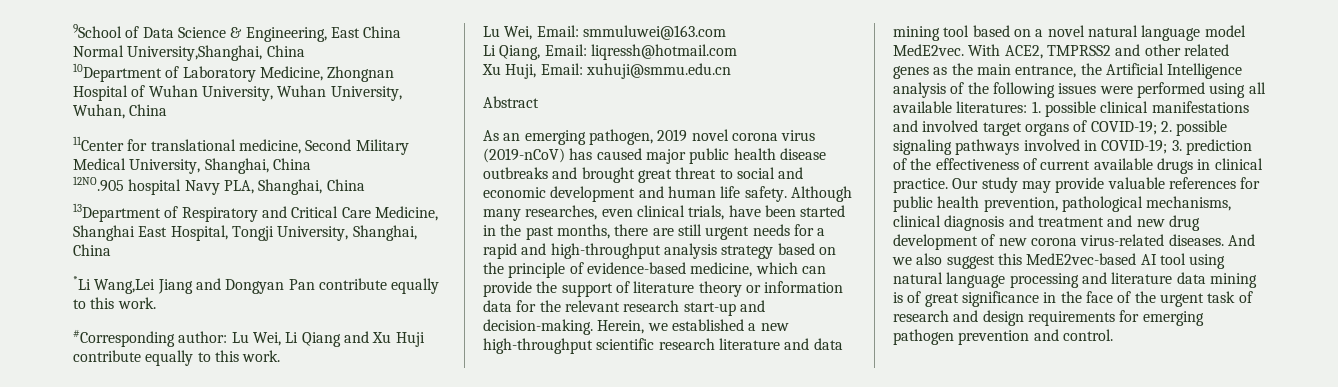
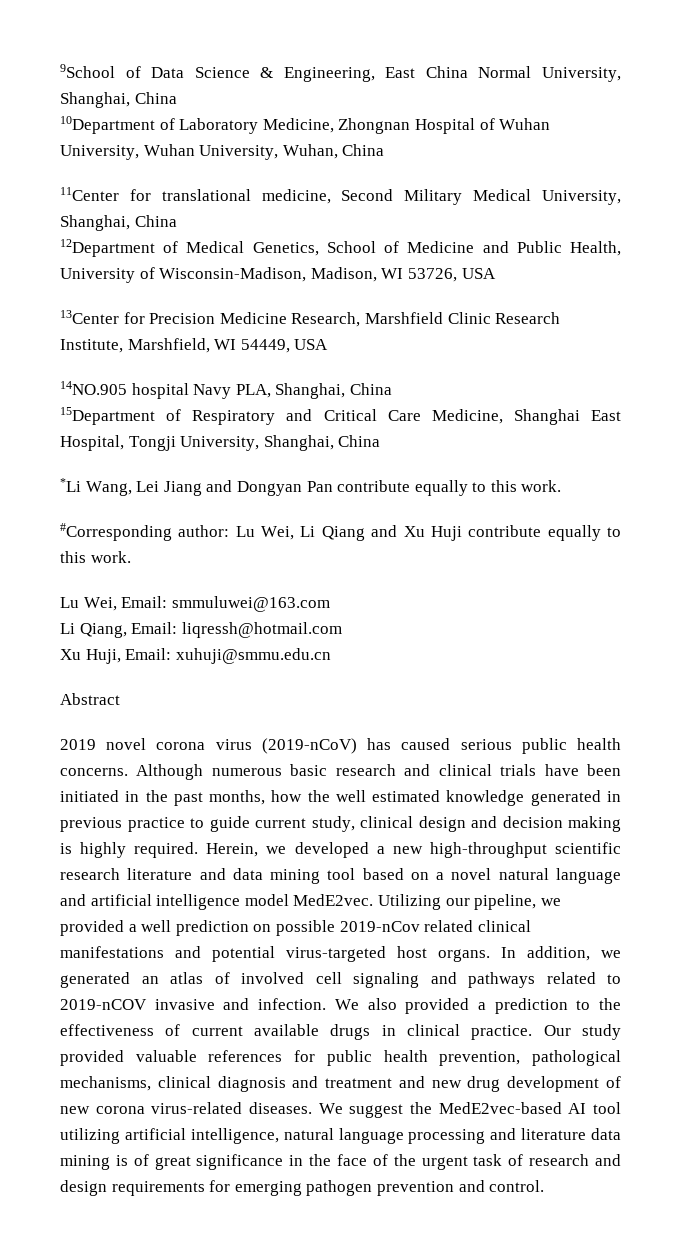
[127,45,263,61] University,Shanghai, -> [541,67,621,82] [60,92,130,108] University, Shanghai,
[73,176,124,192] 12NO.905 -> [60,239,621,257] [60,267,496,283] [60,310,561,327] [60,338,329,353] [60,381,127,395] 12Department of Medical Genetics, School of Medicine and Public Health, University of Wisconsin-Madison, Madison, WI 53726, USA // 13Center for Precision Medicine Research, Marshfield Clinic Research Institute, Marshfield, WI 54449, USA // 14NO.905
[73,203,161,222] 13Department -> [60,407,155,425] 15Department
[94,279,156,294] Wang,Lei -> [85,481,160,496] Wang, Lei
[483,129,653,145] As an emerging pathogen, -> (120, 699) none
[645,148,826,164] [483,167,804,183] [483,186,852,202] [483,205,725,221] major public health disease outbreaks and brought great threat to social and economic development and human life safety. Although many researches, even clinical trials, -> [460,738,621,754] [60,764,537,780] serious public health concerns. Although numerous basic research and clinical trials
[800,205,846,217] started -> [60,790,119,802] initiated
[614,224,826,240] [483,243,836,259] [483,262,826,278] [483,281,844,297] [483,300,765,316] [483,319,593,335] there are still urgent needs for a rapid and high-throughput analysis strategy based on the principle of evidence-based medicine, which can provide the support of literature theory or information data for the relevant research start-up and decision-making. -> [271,790,621,806] [60,816,621,832] [60,842,199,858] how the well estimated knowledge generated in previous practice to guide current study, clinical design and decision making is highly required.
[671,319,744,331] established -> [294,842,369,858] developed
[1204,25,1246,37] [893,44,1229,59] [893,63,1243,79] [893,82,1266,98] [893,101,1249,117] [893,120,1228,136] [893,139,1252,155] [893,158,907,170] model MedE2vec. With ACE2, TMPRSS2 and other related genes as the main entrance, the Artificial Intelligence analysis of the following issues were performed using all available literatures: 1. possible clinical manifestations and involved target organs of COVID-19; 2. possible signaling pathways involved in COVID-19; 3. prediction of -> [60,894,561,910] [60,920,531,936] [60,946,621,962] [60,972,621,988] [60,998,591,1014] and artificial intelligence model MedE2vec. Utilizing our pipeline, we provided a well prediction on possible 2019-nCov related clinical manifestations and potential virus-targeted host organs. In addition, we generated an atlas of involved cell signaling and pathways related to 2019-nCOV invasive and infection. We also provided a prediction to
[1021,177,1105,193] may provide -> [60,1050,124,1066] provided
[1227,234,1255,246] [892,253,1226,269] And we also suggest this MedE2vec-based AI tool using -> [318,1102,621,1118] [60,1128,279,1144] We suggest the MedE2vec-based AI tool utilizing artificial intelligence,

